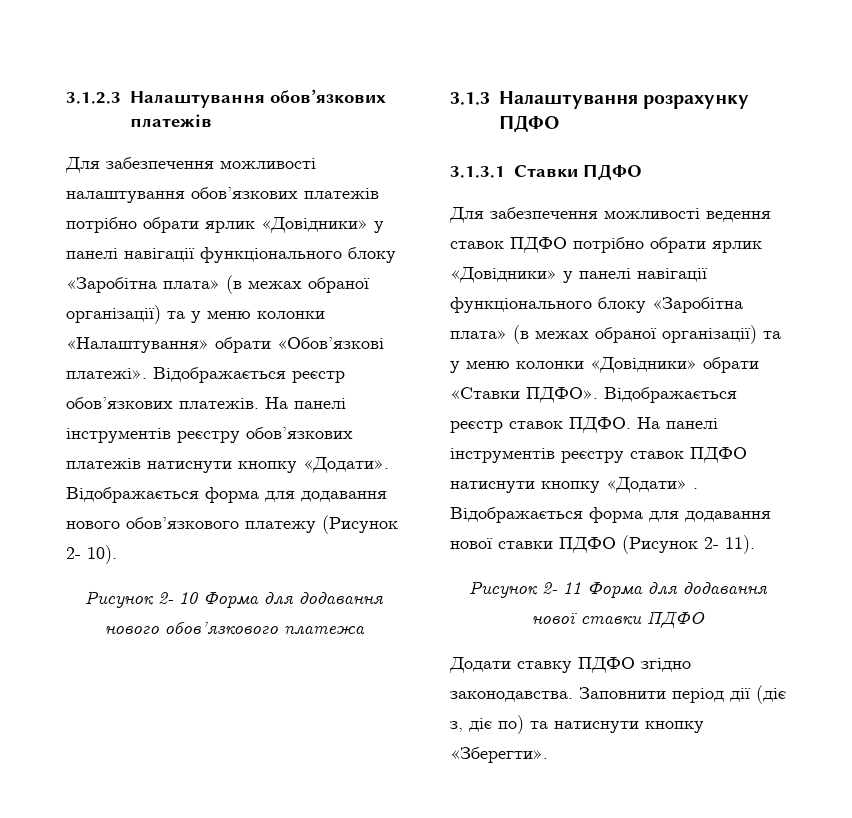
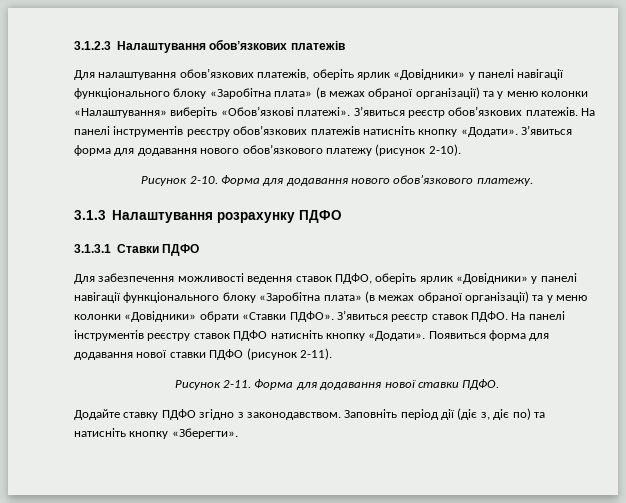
[106,157,316,169] [66,187,379,203] [66,217,199,233] забезпечення можливості налаштування обов’язкових платежів потрібно обрати -> [98,68,354,80] налаштування обов’язкових платежів, оберіть
[215,337,271,353] обрати -> [170,107,218,118] виберіть
[153,367,286,383] Відображається -> [353,106,405,116] З’явиться
[147,457,389,473] [66,487,199,503] натиснути кнопку «Додати». Відображається -> [362,125,572,137] натисніть кнопку «Додати». З’явиться
[322,515,398,534] [66,545,117,564] [85,591,198,608] (Рисунок 2- 10). // Рисунок 2- 10 -> [375,144,461,156] [141,176,218,186] (рисунок 2-10). // Рисунок 2-10.
[283,626,365,635] платежа -> [476,178,533,186] платежу.
[510,237,706,253] ПДФО потрібно обрати -> [334,273,417,284] ПДФО, оберіть
[604,387,737,403] Відображається -> [336,310,388,320] З’явиться
[450,477,698,493] [450,507,583,523] натиснути кнопку «Додати» . Відображається -> [270,330,486,341] натисніть кнопку «Додати». Появиться
[622,535,755,554] [469,581,581,598] (Рисунок 2- 11). // Рисунок 2- 11 -> [246,348,332,360] [174,380,252,390] (рисунок 2-11). // Рисунок 2-11.
[647,610,705,628] [449,657,511,673] ПДФО // Додати -> [462,379,500,390] [74,409,120,420] ПДФО. // Додайте
[450,687,666,702] законодавства. Заповнити -> [237,409,398,420] з законодавством. Заповніть
[554,721,639,733] натиснути -> [74,428,126,437] натисніть

